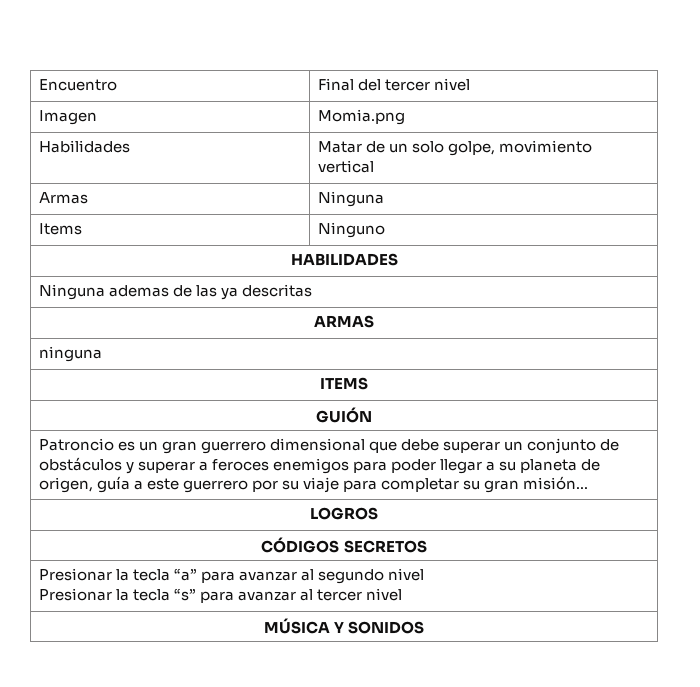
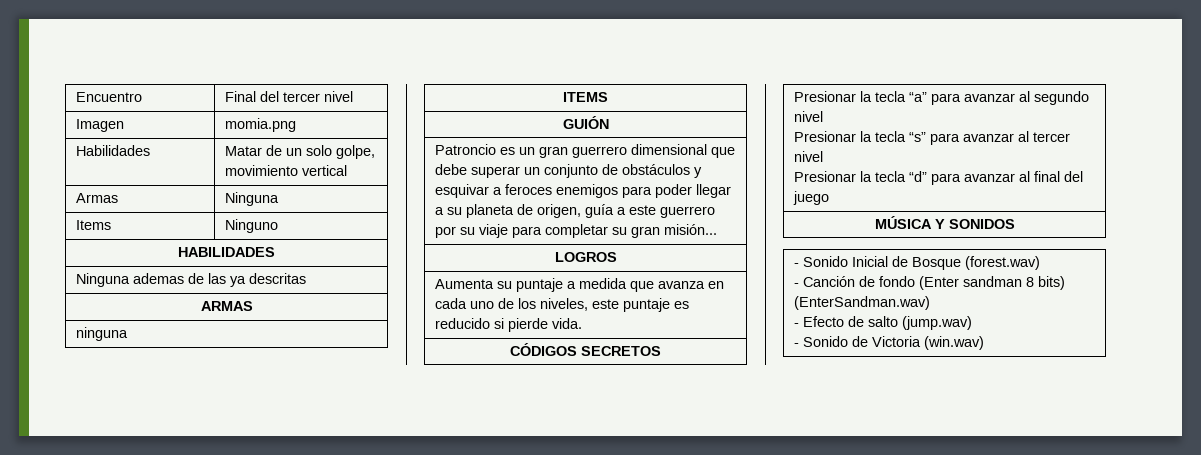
[317,109,405,125] Momia.png -> [224,118,296,132] momia.png
[137,461,195,473] superar -> [434,184,489,198] esquivar
(378, 513) none -> [434,278,724,292] [434,298,689,312] [434,318,582,332] // Aumenta su puntaje a medida que avanza en cada uno de los niveles, este puntaje es reducido si pierde vida.
[263,618,425,634] // MÚSICA Y SONIDOS -> [793,171,1083,185] [792,191,829,205] [874,216,1015,229] [793,256,1040,270] [793,276,1065,290] [793,296,930,310] [793,316,972,330] [793,336,984,350] // Presionar la tecla “d” para avanzar al final del juego // MÚSICA Y SONIDOS // - Sonido Inicial de Bosque (forest.wav) // - Canción de fondo (Enter sandman 8 bits) (EnterSandman.wav) // - Efecto de salto (jump.wav) // - Sonido de Victoria (win.wav)

